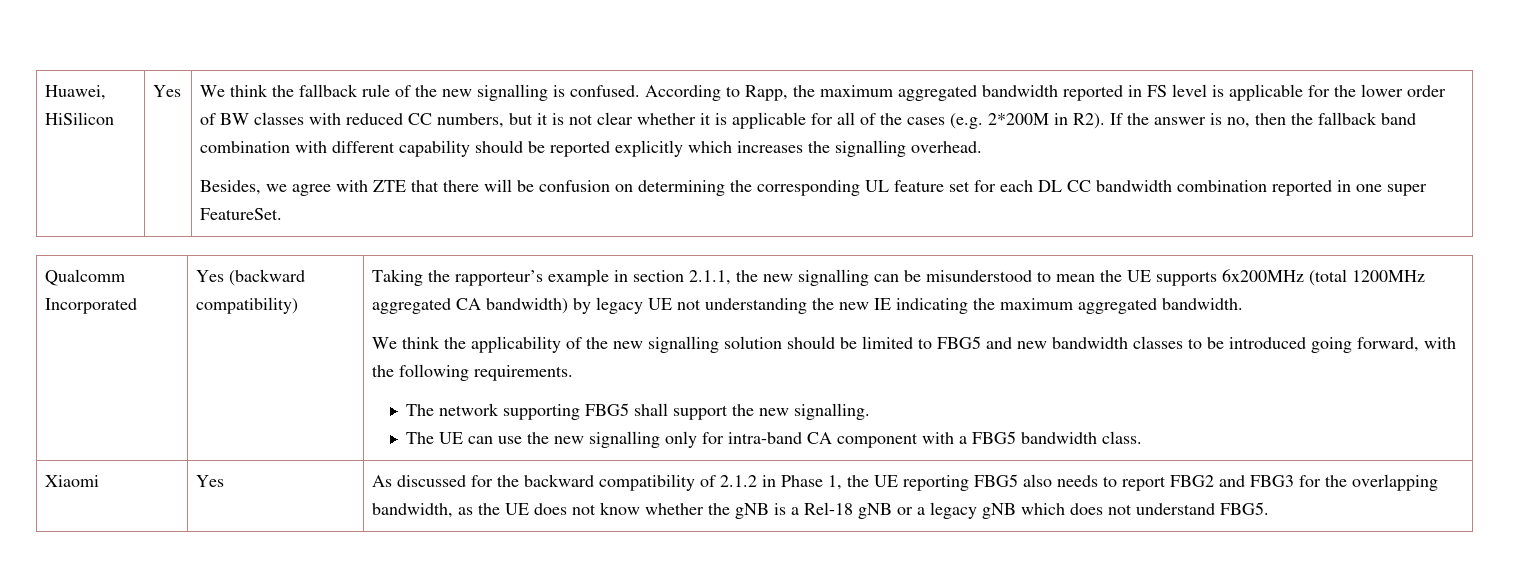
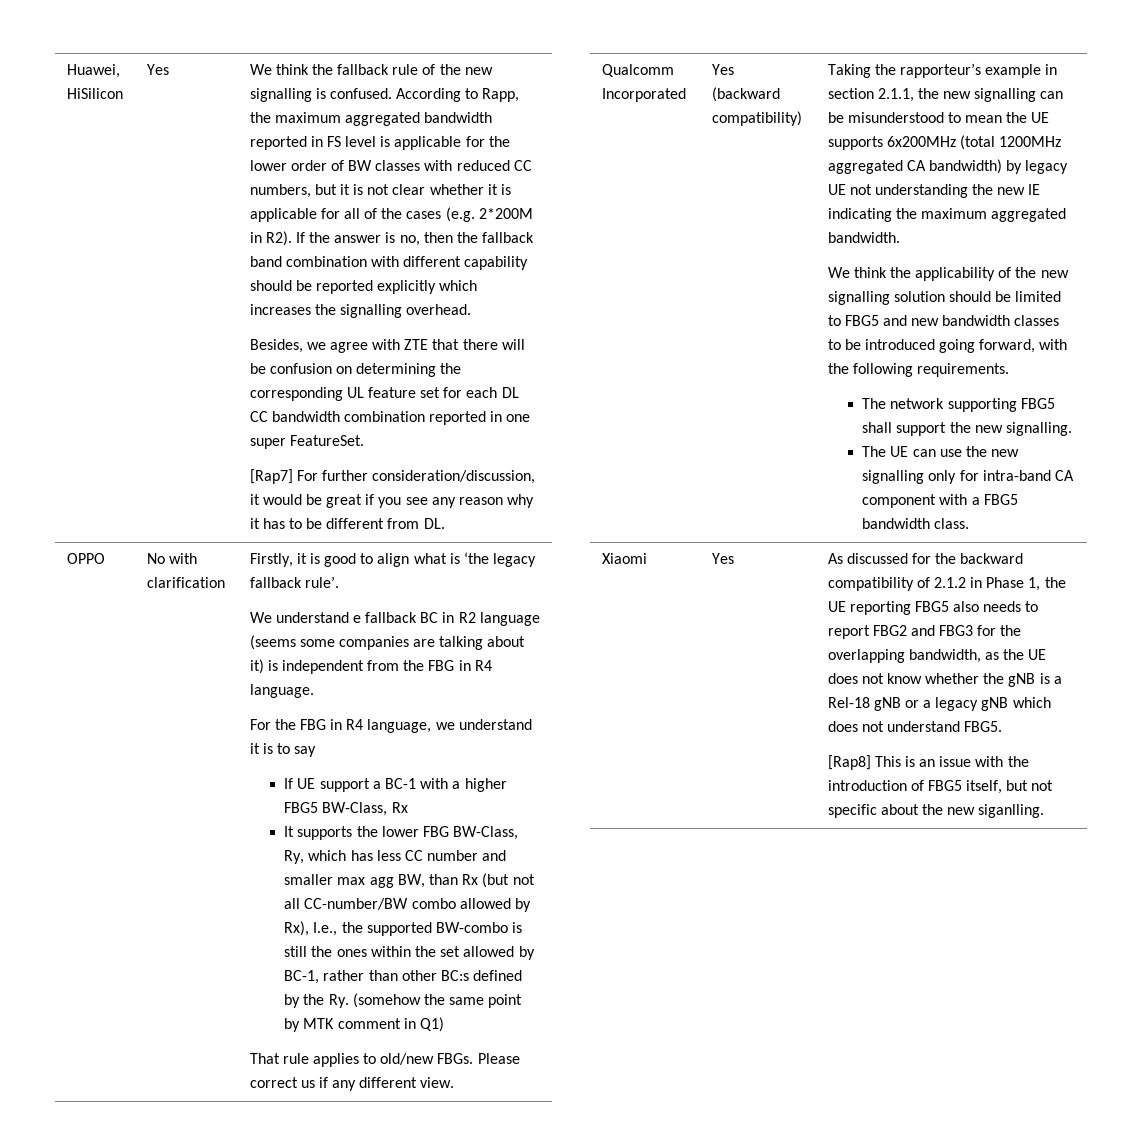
(282, 214) none -> [249,469,536,484] [249,494,535,508] [249,518,445,529] [66,553,105,564] [146,553,197,564] [146,577,225,588] [249,552,537,567] [249,576,339,588] [249,612,540,626] [249,635,526,650] [249,659,492,674] [249,684,314,698] [249,719,532,733] [249,743,317,757] [284,778,507,792] [284,802,408,816] [284,826,519,840] [284,850,507,864] [284,873,535,888] [284,898,531,912] [284,921,523,936] [284,946,535,960] [284,970,523,984] [284,993,523,1008] [284,1017,444,1032] [249,1053,520,1067] [249,1077,455,1091] // [Rap7] For further consideration/discussion, it would be great if you see any reason why it has to be different from DL. // OPPO | No with clarification | Firstly, it is good to align what is ‘the legacy fallback rule’. // We understand e fallback BC in R2 language (seems some companies are talking about it) is independent from the FBG in R4 language. // For the FBG in R4 language, we understand it is to say // If UE support a BC-1 with a higher FBG5 BW-Class, Rx // It supports the lower FBG BW-Class, Ry, which has less CC number and smaller max agg BW, than Rx (but not all CC-number/BW combo allowed by Rx), I.e., the supported BW-combo is still the ones within the set allowed by BC-1, rather than other BC:s defined by the Ry. (somehow the same point by MTK comment in Q1) // That rule applies to old/new FBGs. Please correct us if any different view.
(1269, 508) none -> [827,755,1029,770] [827,780,1054,794] [827,804,1045,818] // [Rap8] This is an issue with the introduction of FBG5 itself, but not specific about the new siganlling.

